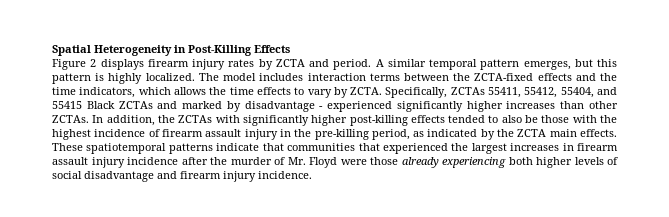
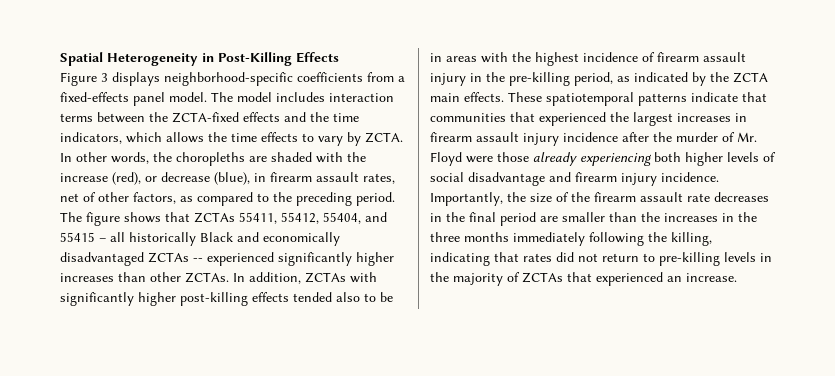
[90,59,617,70] [52,73,195,84] 2 displays firearm injury rates by ZCTA and period. A similar temporal pattern emerges, but this pattern is highly localized. -> [101,72,405,86] [60,92,207,106] 3 displays neighborhood-specific coefficients from a fixed-effects panel model.
[385,87,448,98] Specifically, -> [60,152,366,166] [60,172,395,185] [60,192,395,206] [60,212,190,226] In other words, the choropleths are shaded with the increase (red), or decrease (blue), in firearm assault rates, net of other factors, as compared to the preceding period. The figure shows that
[86,101,324,112] Black ZCTAs and marked by disadvantage - -> [99,232,340,246] [60,252,203,266] – all historically Black and economically disadvantaged ZCTAs --
[157,115,175,123] the -> (301, 278) none
[488,115,570,123] to also be those -> [336,292,393,302] [430,53,477,62] also to be in areas
(312, 175) none -> [430,192,769,206] [430,212,757,226] [430,232,712,246] [430,252,772,266] [430,272,737,286] Importantly, the size of the firearm assault rate decreases in the final period are smaller than the increases in the three months immediately following the killing, indicating that rates did not return to pre-killing levels in the majority of ZCTAs that experienced an increase.

